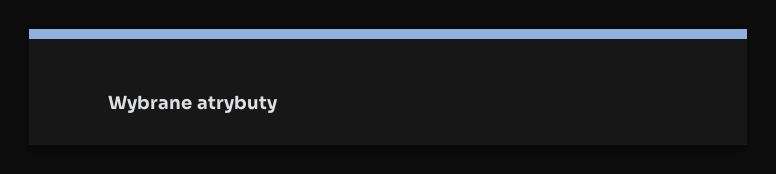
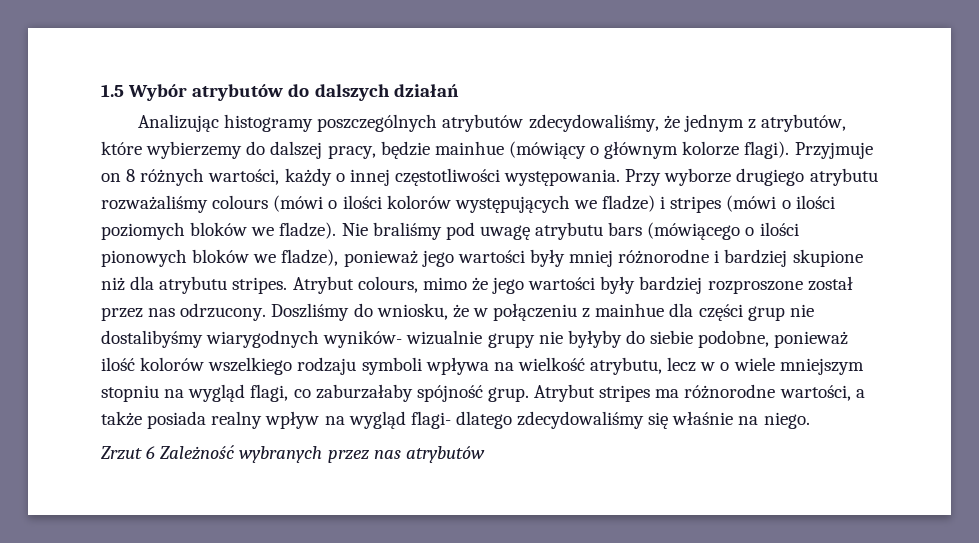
[108,95,278,113] Wybrane atrybuty -> [101,84,459,101] [138,114,847,132] [101,141,873,159] [101,168,878,186] [101,195,835,213] [101,222,799,240] [101,249,863,267] [101,276,853,294] [101,303,814,321] [101,330,849,348] [101,357,864,375] [101,384,865,402] [101,411,810,429] [101,445,485,463] 1.5 Wybór atrybutów do dalszych działań // Analizując histogramy poszczególnych atrybutów zdecydowaliśmy, że jednym z atrybutów, które wybierzemy do dalszej pracy, będzie mainhue (mówiący o głównym kolorze flagi). Przyjmuje on 8 różnych wartości, każdy o innej częstotliwości występowania. Przy wyborze drugiego atrybutu rozważaliśmy colours (mówi o ilości kolorów występujących we fladze) i stripes (mówi o ilości poziomych bloków we fladze). Nie braliśmy pod uwagę atrybutu bars (mówiącego o ilości pionowych bloków we fladze), ponieważ jego wartości były mniej różnorodne i bardziej skupione niż dla atrybutu stripes. Atrybut colours, mimo że jego wartości były bardziej rozproszone został przez nas odrzucony. Doszliśmy do wniosku, że w połączeniu z mainhue dla części grup nie dostalibyśmy wiarygodnych wyników- wizualnie grupy nie byłyby do siebie podobne, ponieważ ilość kolorów wszelkiego rodzaju symboli wpływa na wielkość atrybutu, lecz w o wiele mniejszym stopniu na wygląd flagi, co zaburzałaby spójność grup. Atrybut stripes ma różnorodne wartości, a także posiada realny wpływ na wygląd flagi- dlatego zdecydowaliśmy się właśnie na niego. // Zrzut 6 Zależność wybranych przez nas atrybutów

